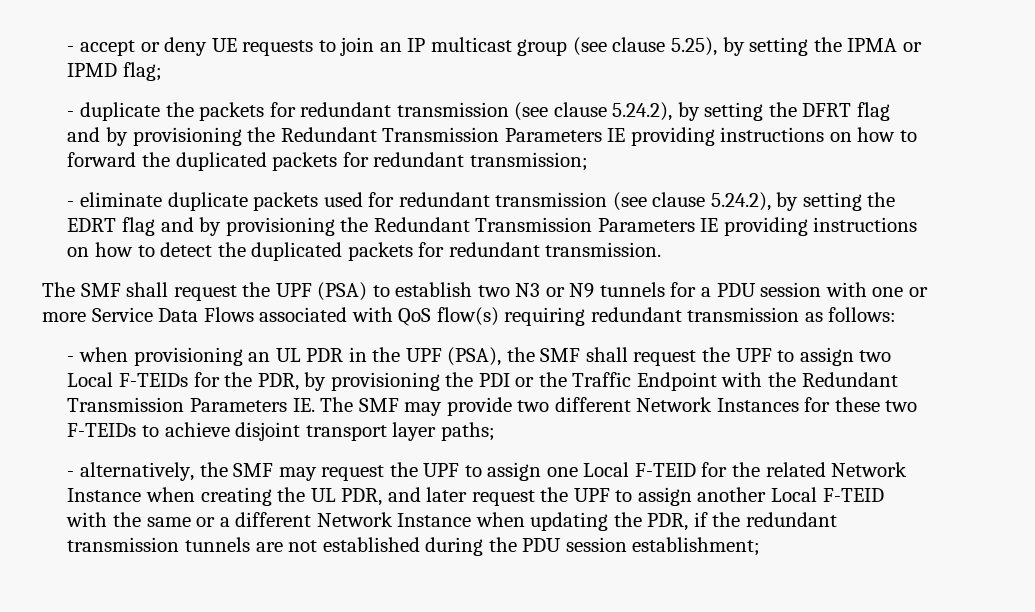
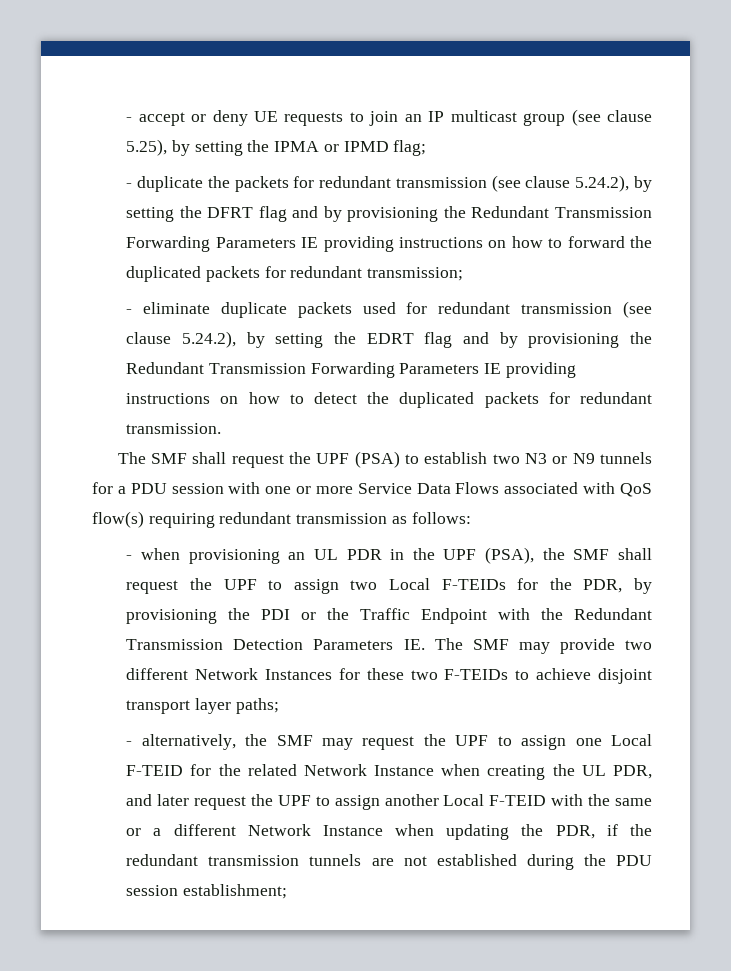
(500, 134) none -> [126,236,211,252] Forwarding
(593, 224) none -> [310,362,395,378] Forwarding
(185, 404) none -> [233,639,304,650] Detection

